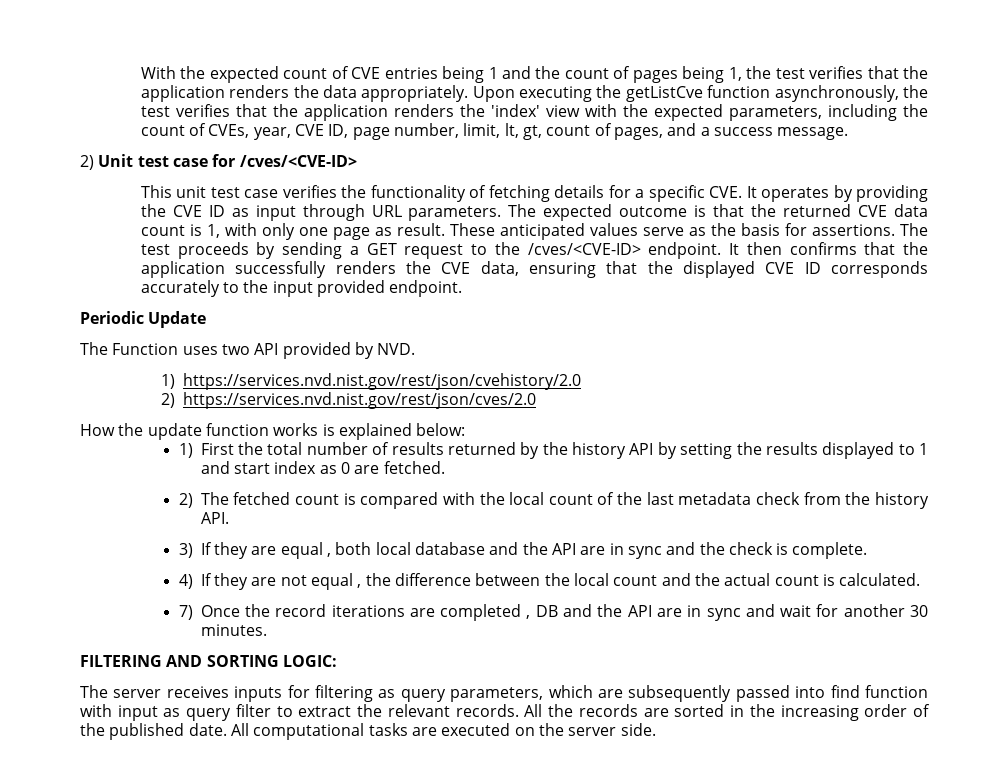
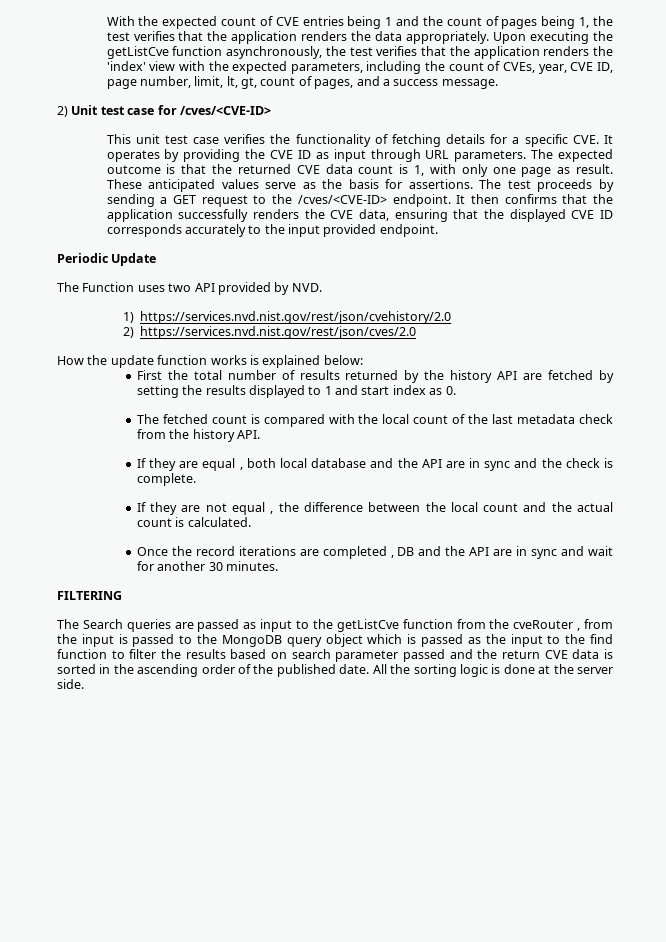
[178,443,193,458] 1) -> (363, 360) none
(654, 449) none -> [523,370,594,380] are fetched
[340,461,445,474] [178,493,193,508] 0 are fetched. // 2) -> [445,386,456,395] 0. //
[178,543,193,558] 3) -> (260, 434) none
[178,574,193,589] 4) -> (196, 479) none
[178,605,193,620] 7) -> (251, 522) none
[166,655,337,667] [80,685,928,702] [80,704,669,721] AND SORTING LOGIC: // The server receives inputs for filtering as query parameters, which are subsequently passed into find function with input as query filter to extract the relevant records. All the records are -> [57,619,614,632] [57,634,613,647] [57,649,613,662] // The Search queries are passed as input to the getListCve function from the cveRouter , from the input is passed to the MongoDB query object which is passed as the input to the find function to filter the results based on search parameter passed and the return CVE data is
[780,705,859,721] increasing -> [137,664,199,677] ascending
[253,723,535,740] computational tasks are executed on -> [390,664,551,677] the sorting logic is done at

